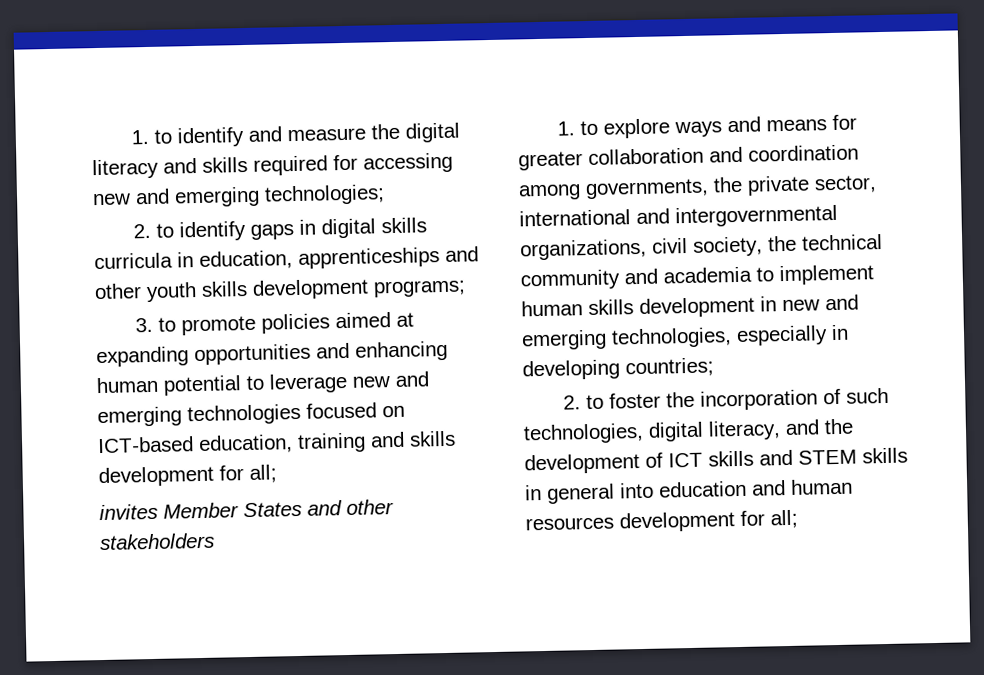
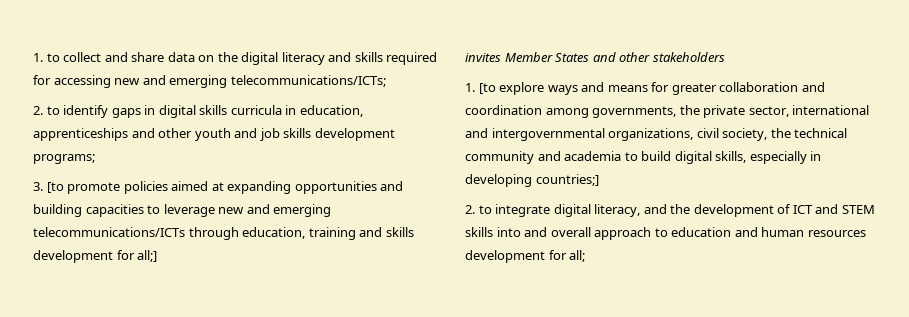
[130,126,366,148] 1. to identify and measure -> [33,52,215,62] 1. to collect and share data on
[264,184,385,206] technologies; -> [230,75,386,87] telecommunications/ICTs;
(197, 292) none -> [234,128,280,141] and job
[157,317,176,332] to -> [46,182,64,193] [to
[355,340,448,362] [96,375,242,396] enhancing human potential -> [33,204,144,217] building capacities
[187,402,405,426] [97,436,194,454] technologies focused on ICT-based -> [33,227,239,240] telecommunications/ICTs through
[249,464,277,483] all; -> [137,250,158,262] all;]
[579,120,598,136] to -> [478,83,496,94] [to
[779,264,874,286] [521,294,859,318] [521,327,732,351] implement human skills development in new and emerging technologies, -> [641,151,747,164] build digital skills,
[625,357,714,378] [562,387,889,411] [523,422,644,445] countries; // 2. to foster the incorporation of such technologies, -> [535,174,599,186] [465,204,551,217] countries;] // 2. to integrate
[708,450,754,467] skills -> (813, 209) none
[525,482,654,504] in general into -> [496,227,668,240] into and overall approach to

